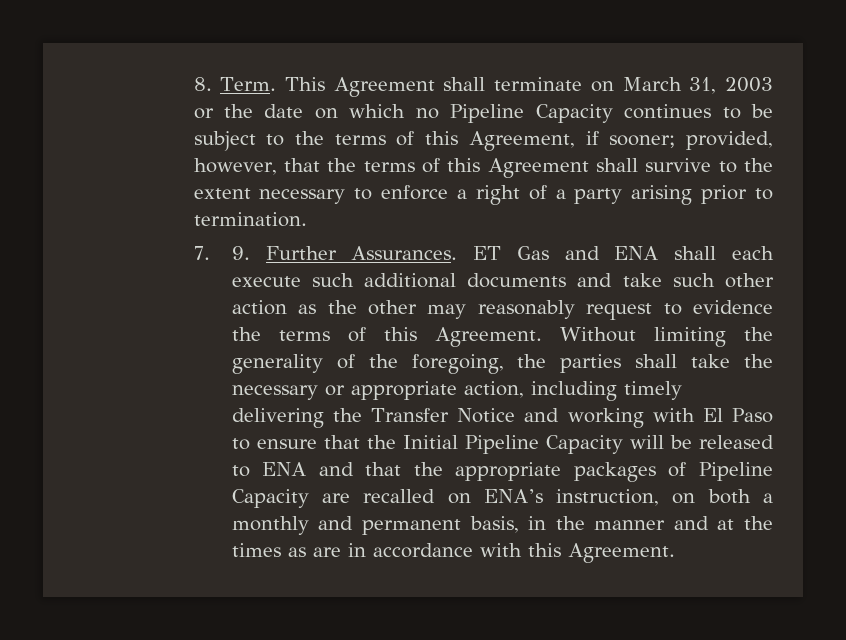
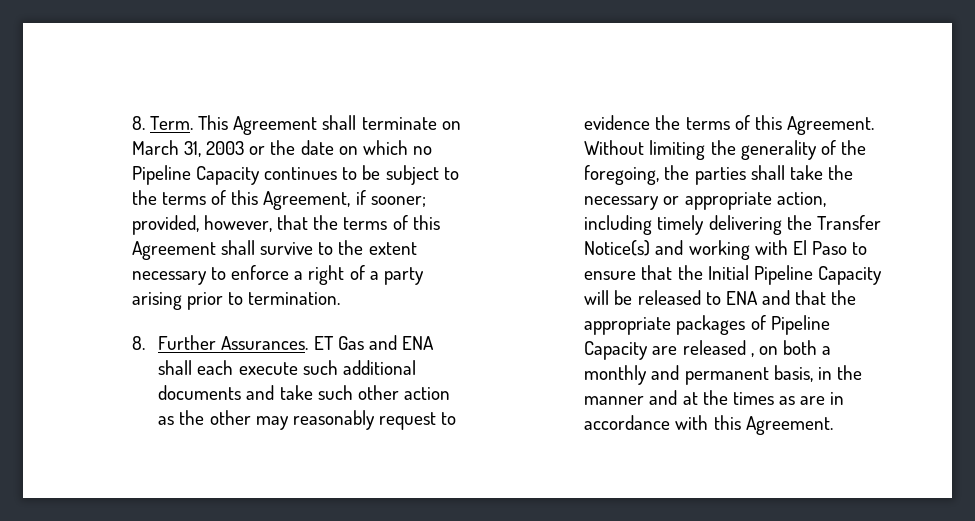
[193,246,250,260] 7. 9. -> [131,336,145,350] 8.
[457,408,516,423] Notice -> [584,240,651,256] Notice(s)
[363,489,660,506] recalled on ENA’s instruction, -> [682,340,754,357] released ,

